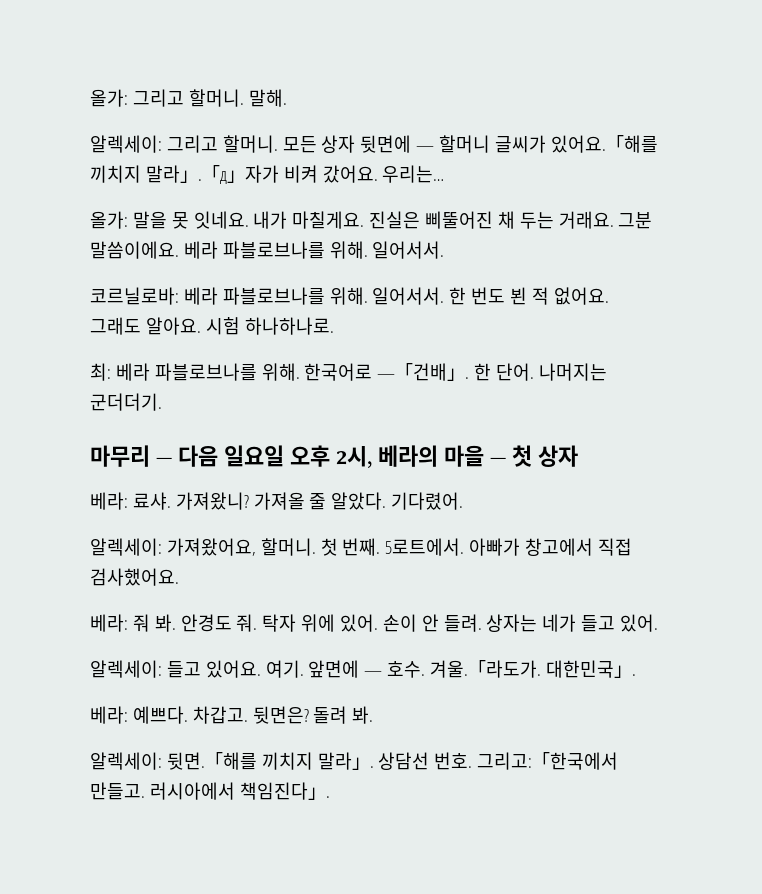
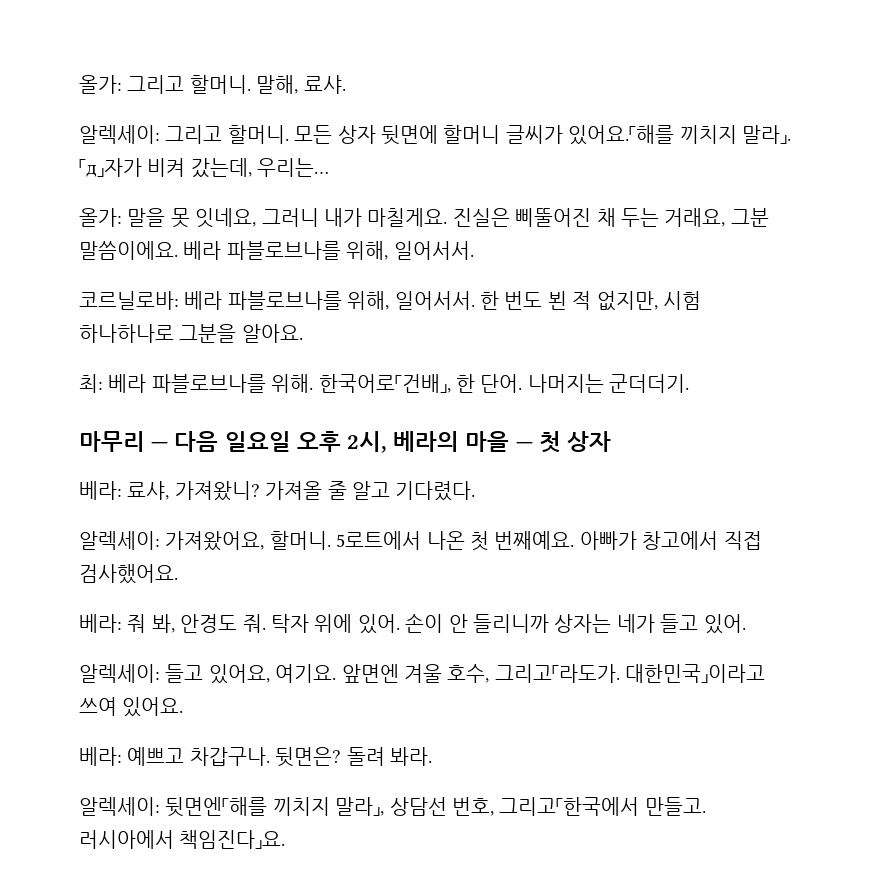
[248,89,287,107] 말해. -> [256,75,346,94] 말해, 료샤.
[416,146,435,151] — -> (438, 135) none
[322,165,378,183] 갔어요. -> [190,158,252,178] 갔는데,
[193,211,249,229] 잇네요. -> [195,208,319,228] 잇네요, 그러니
[558,211,614,229] 거래요. -> [664,208,726,227] 거래요,
[329,241,368,259] 위해. -> [346,241,389,260] 위해,
[329,287,368,305] 위해. -> [347,291,390,310] 위해,
[553,287,609,305] [90,317,141,335] 없어요. 그래도 -> [596,291,701,311] [79,324,237,343] 없지만, 시험 하나하나로 그분을
[205,317,334,335] 시험 하나하나로. -> (303, 333) none
[377,374,396,379] — -> (395, 383) none
[465,377,470,379] . -> [446,388,451,393] ,
[132,492,171,510] 료샤. -> [127,481,170,500] 료샤,
[331,492,464,510] 알았다. 기다렸어. -> [352,481,476,501] 알고 기다렸다.
[320,538,465,556] 첫 번째. 5로트에서. -> [336,531,575,551] 5로트에서 나온 첫 번째예요.
[154,614,176,632] 봐. -> [151,614,175,633] 봐,
[443,614,482,632] 들려. -> [472,614,549,633] 들리니까
[205,660,636,678] [90,706,248,724] 있어요. 여기. 앞면에 — 호수. 겨울.「라도가. 대한민국」. // 베라: 예쁘다. 차갑고. -> [208,664,766,684] [79,697,184,717] [79,747,270,766] 있어요, 여기요. 앞면엔 겨울 호수, 그리고「라도가. 대한민국」이라고 쓰여 있어요. // 베라: 예쁘고 차갑구나.
[352,706,374,724] [90,752,533,770] 봐. // 알렉세이: 뒷면.「해를 끼치지 말라」. 상담선 번호. 그리고: -> [390,747,432,766] [79,797,557,817] 봐라. // 알렉세이: 뒷면엔「해를 끼치지 말라」, 상담선 번호, 그리고
[325,796,330,798] . -> [262,831,286,846] 요.

